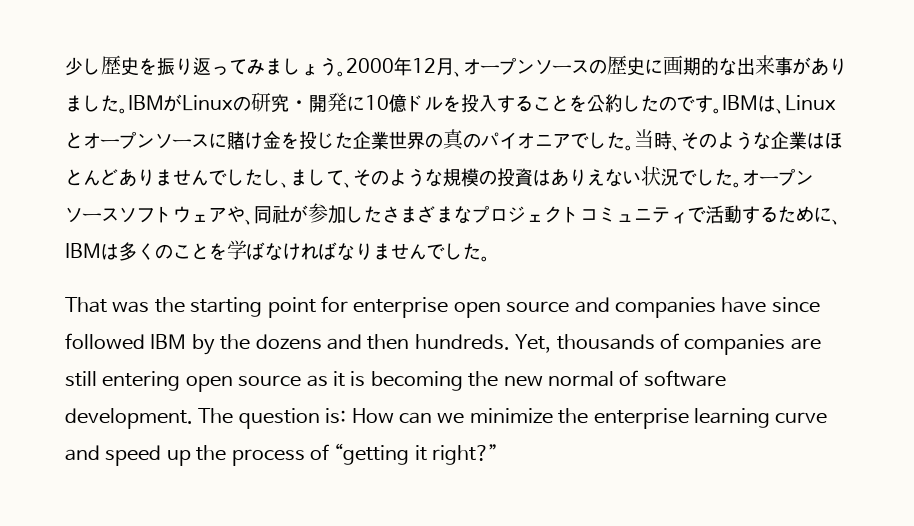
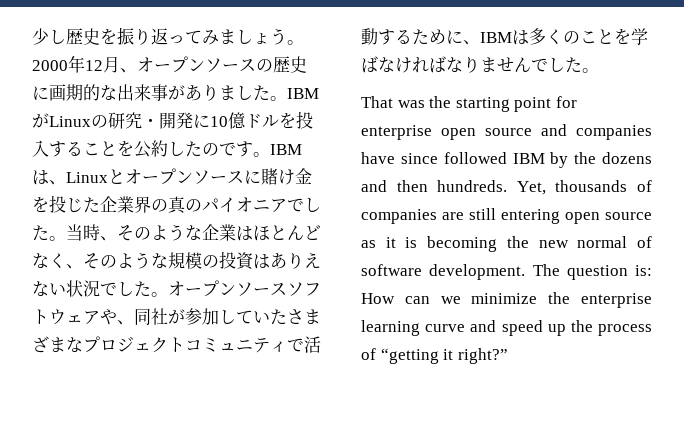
[389,131,407,150] 世 -> (134, 204) none
[119,169,344,188] ありませんでしたし、まして -> [32,253,66,268] なく
(364, 214) none -> [236,310,270,324] てい

